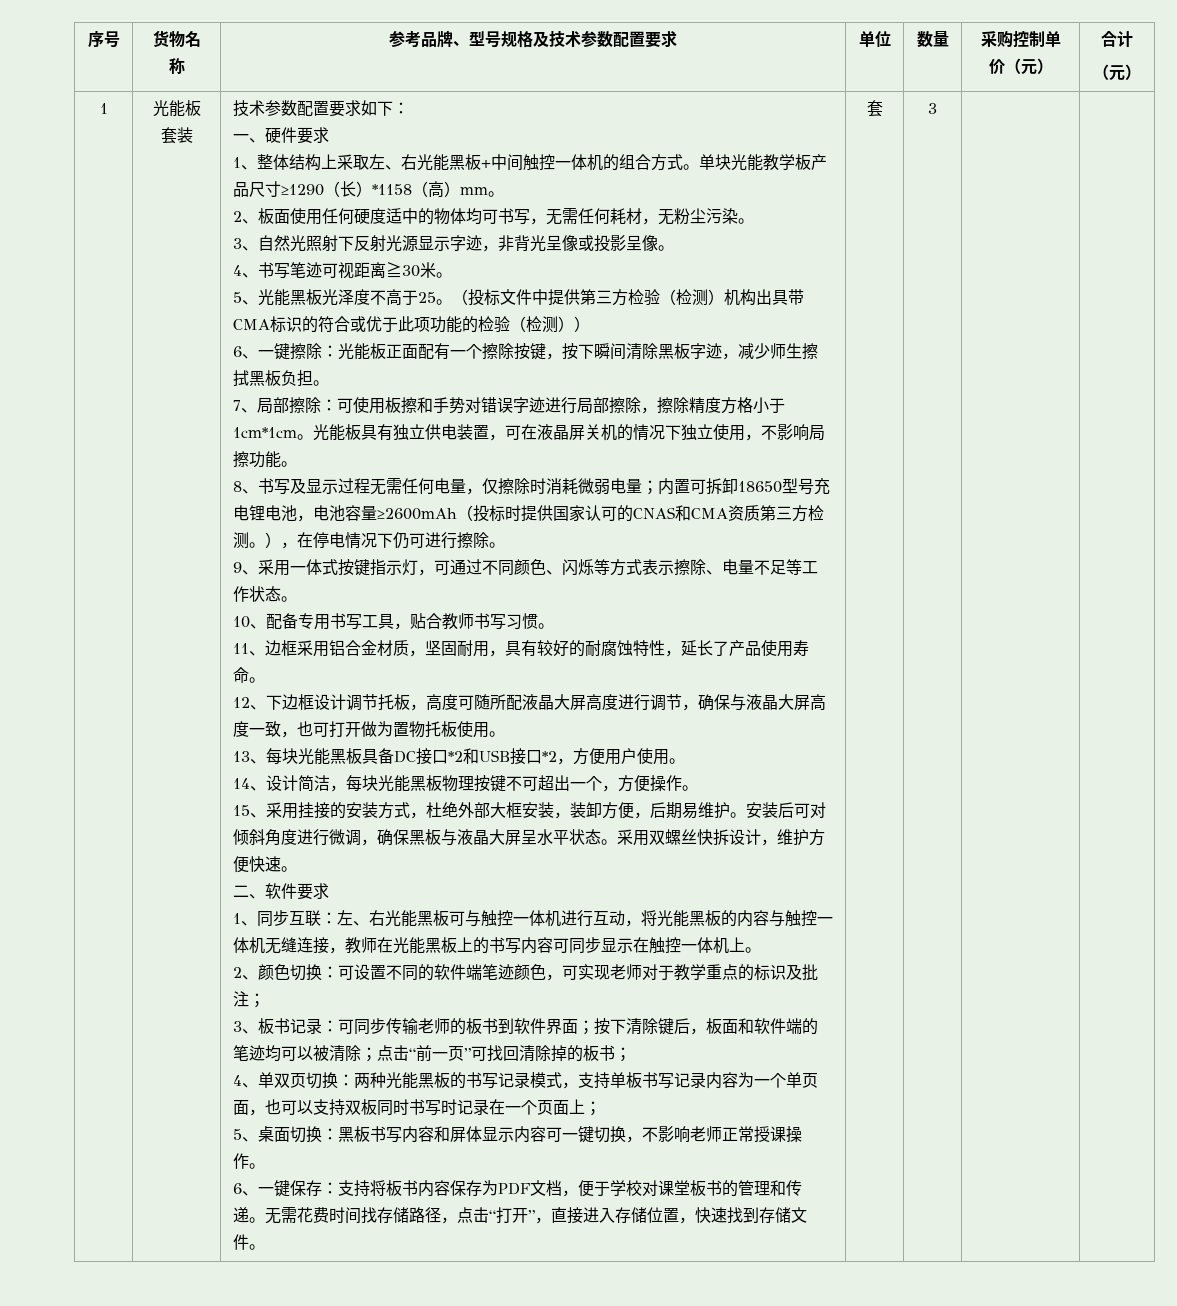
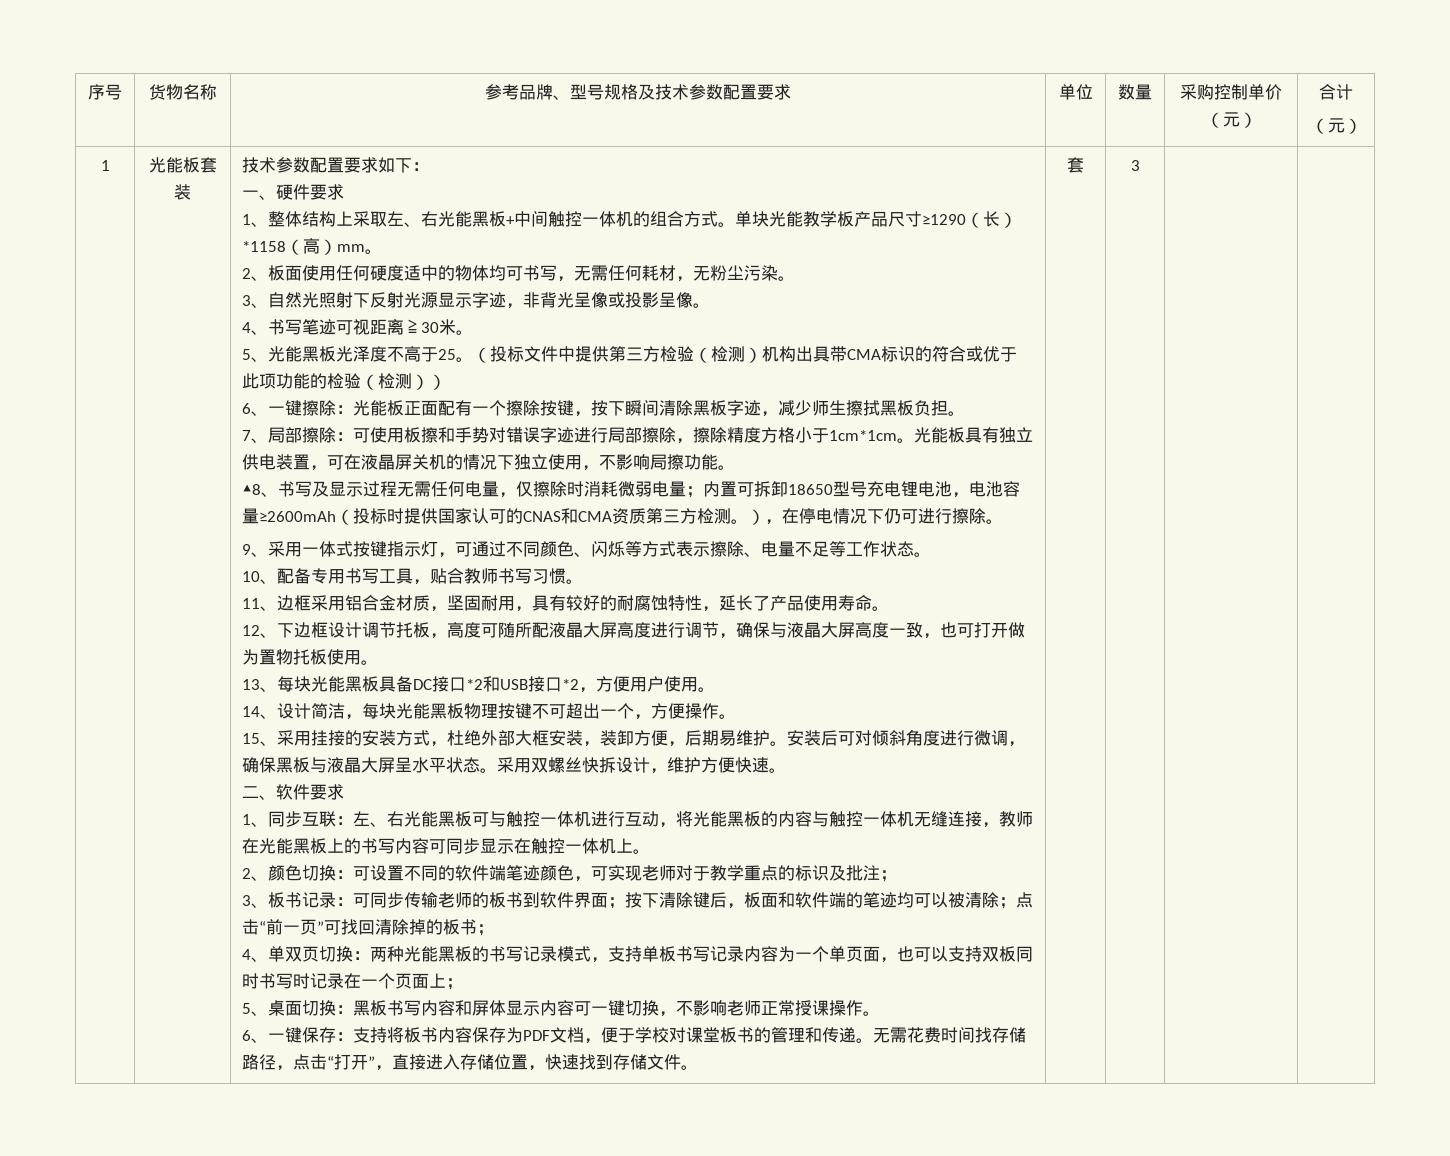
[232,481,242,492] 8 -> [242,484,262,495] ▲8

